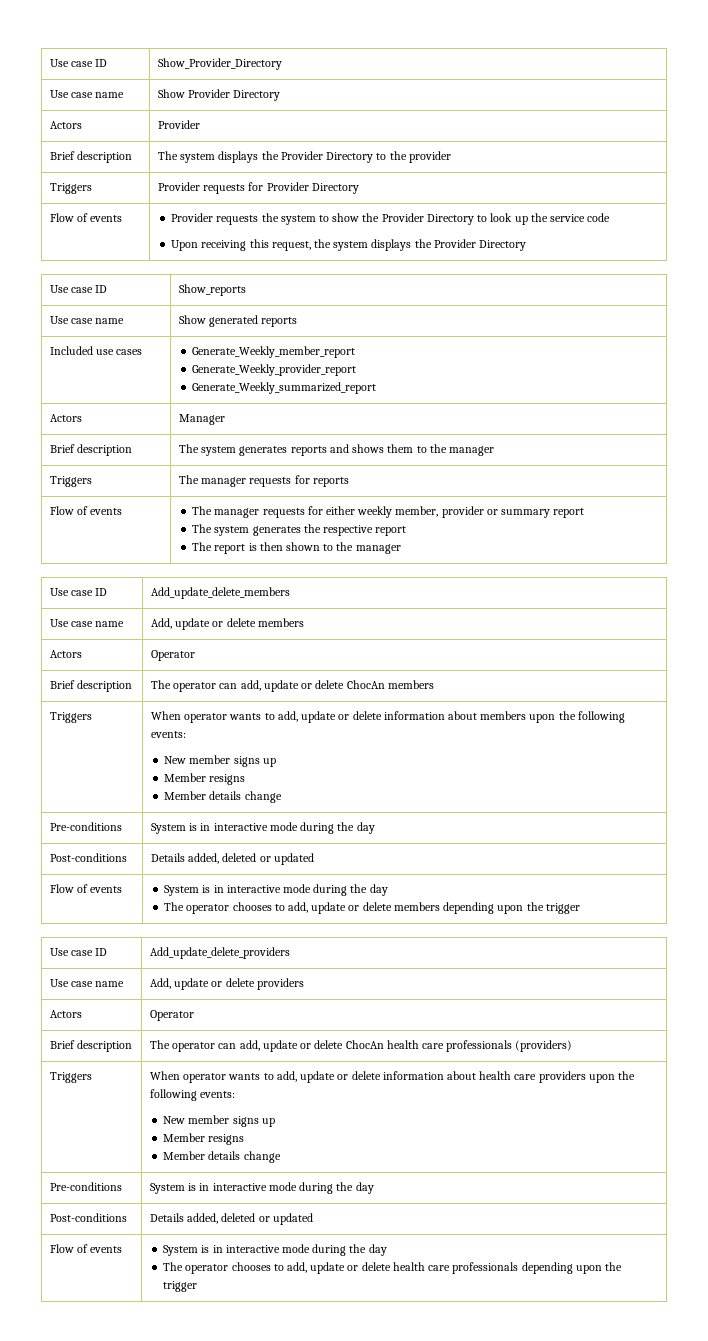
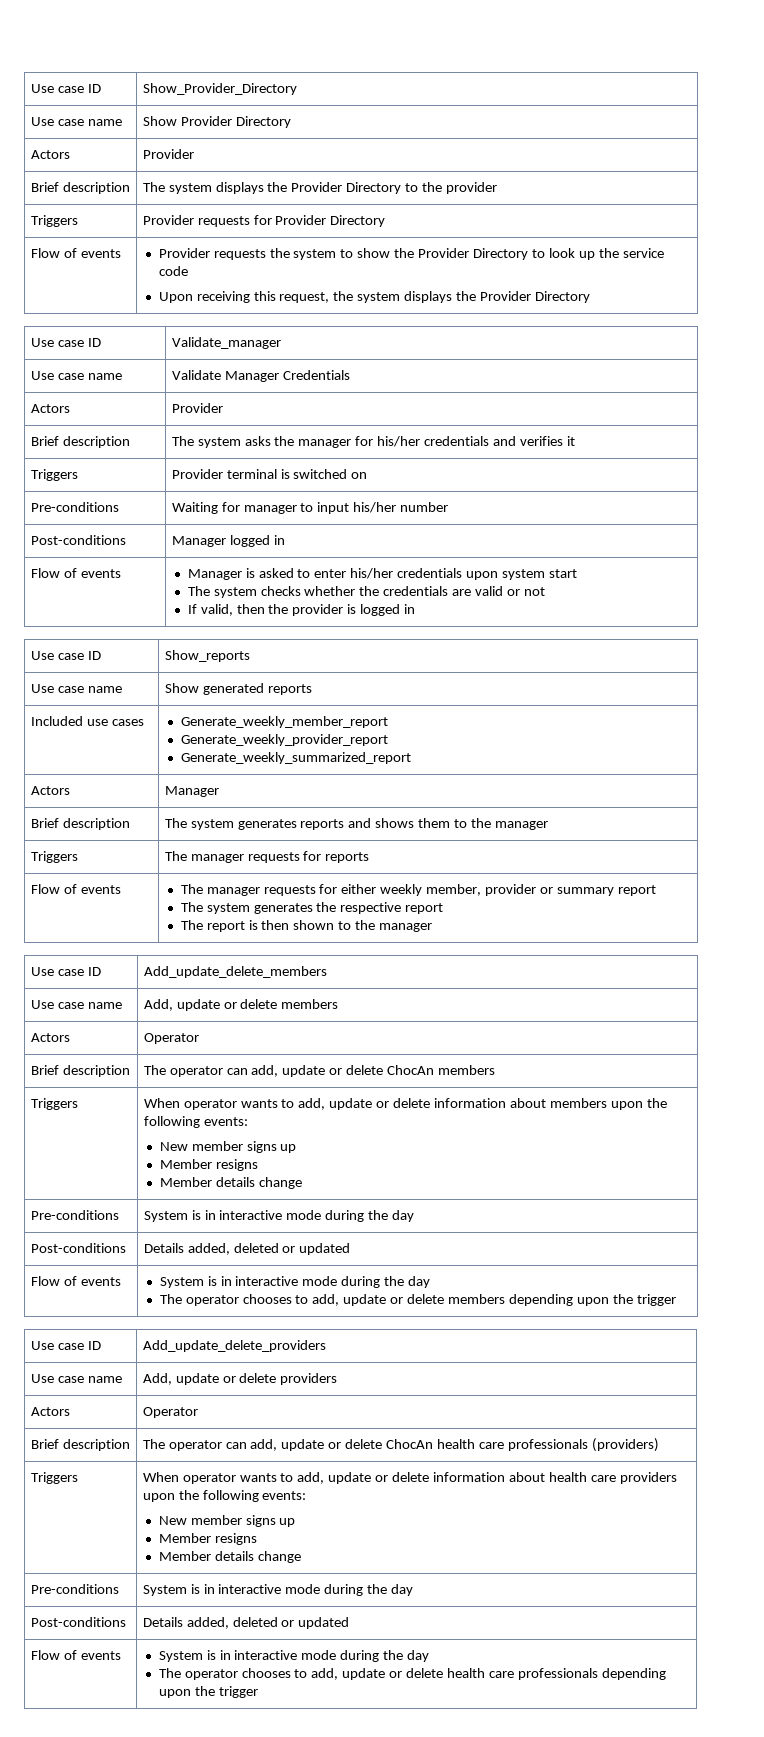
(527, 245) none -> [30,338,101,347] [171,337,281,349] [30,371,122,380] [171,370,350,382] [30,404,70,413] [171,403,223,413] [30,436,130,448] [171,436,575,448] [30,469,78,481] [171,469,368,479] [30,502,119,512] [171,502,449,514] [30,535,126,545] [171,535,285,547] [30,568,121,578] [187,568,577,580] [187,586,545,598] [187,604,416,616] // Use case ID | Validate_manager // Use case name | Validate Manager Credentials // Actors | Provider // Brief description | The system asks the manager for his/her credentials and verifies it // Triggers | Provider terminal is switched on // Pre-conditions | Waiting for manager to input his/her number // Post-conditions | Manager logged in // Flow of events | Manager is asked to enter his/her credentials upon system start // The system checks whether the credentials are valid or not // If valid, then the provider is logged in
[192,346,356,358] [192,364,357,376] [192,382,377,394] Generate_Weekly_member_report // Generate_Weekly_provider_report // Generate_Weekly_summarized_report -> [180,716,388,728] [180,734,388,746] [180,752,411,764] Generate_weekly_member_report // Generate_weekly_provider_report // Generate_weekly_summarized_report

